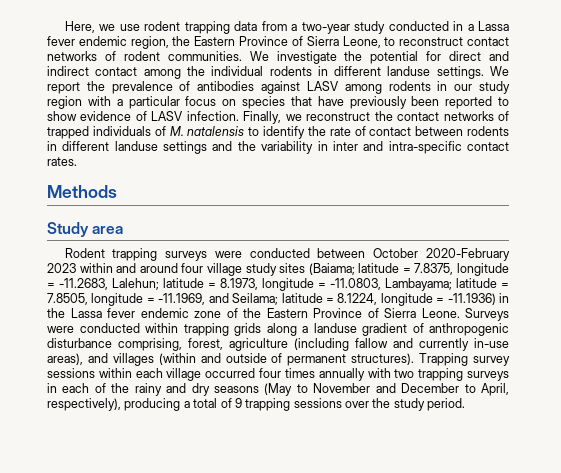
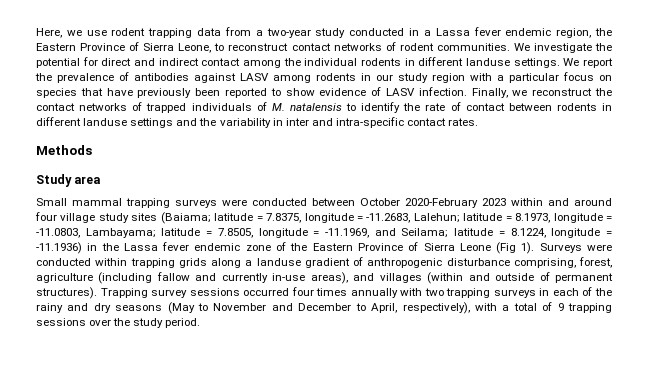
[64,248,105,258] Rodent -> [36,198,122,206] Small mammal
[421,308,460,318] Leone. -> [459,242,535,254] Leone (Fig 1).
[98,368,202,381] within each village -> (240, 292) none
[124,398,181,411] producing -> [474,303,497,311] with

